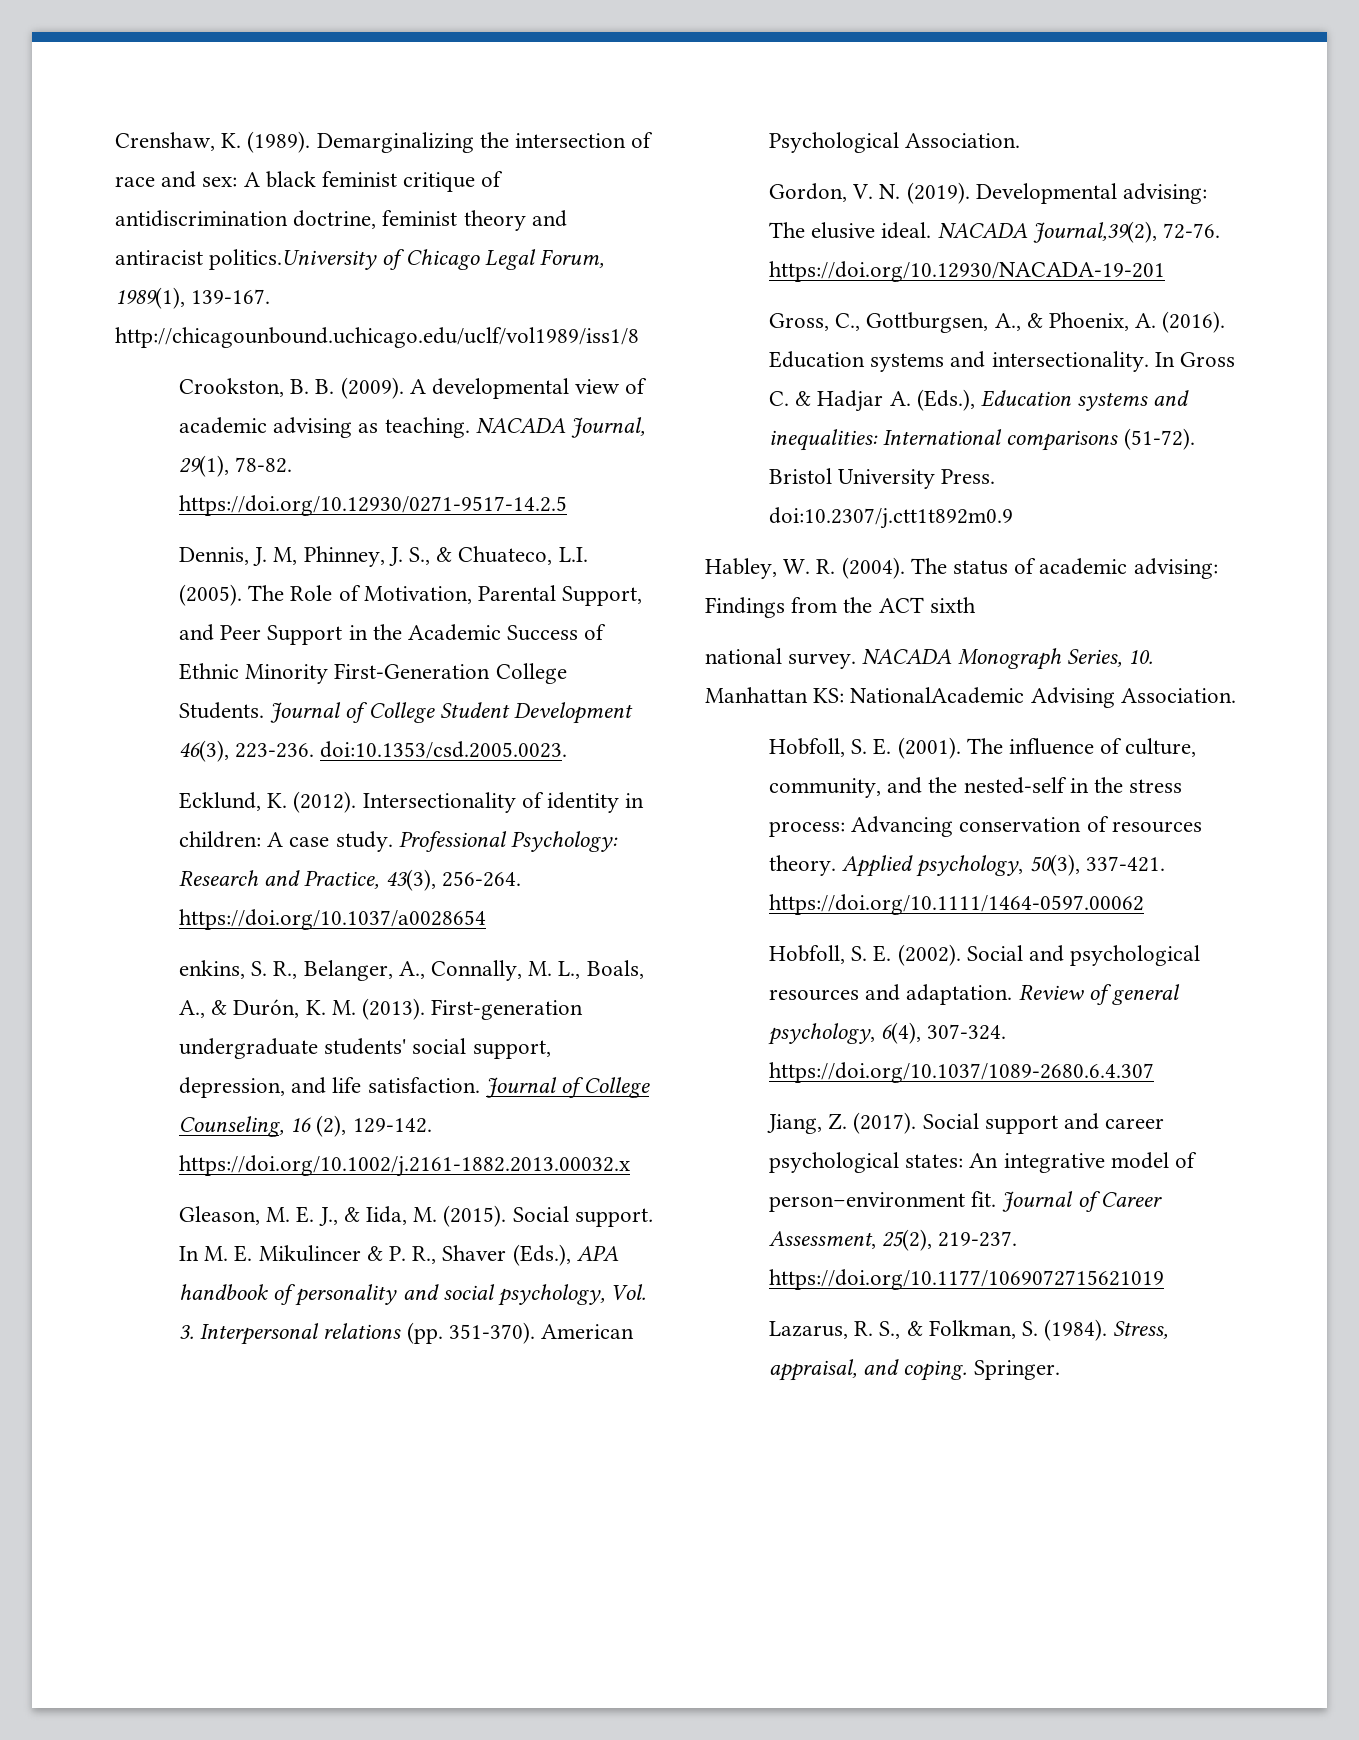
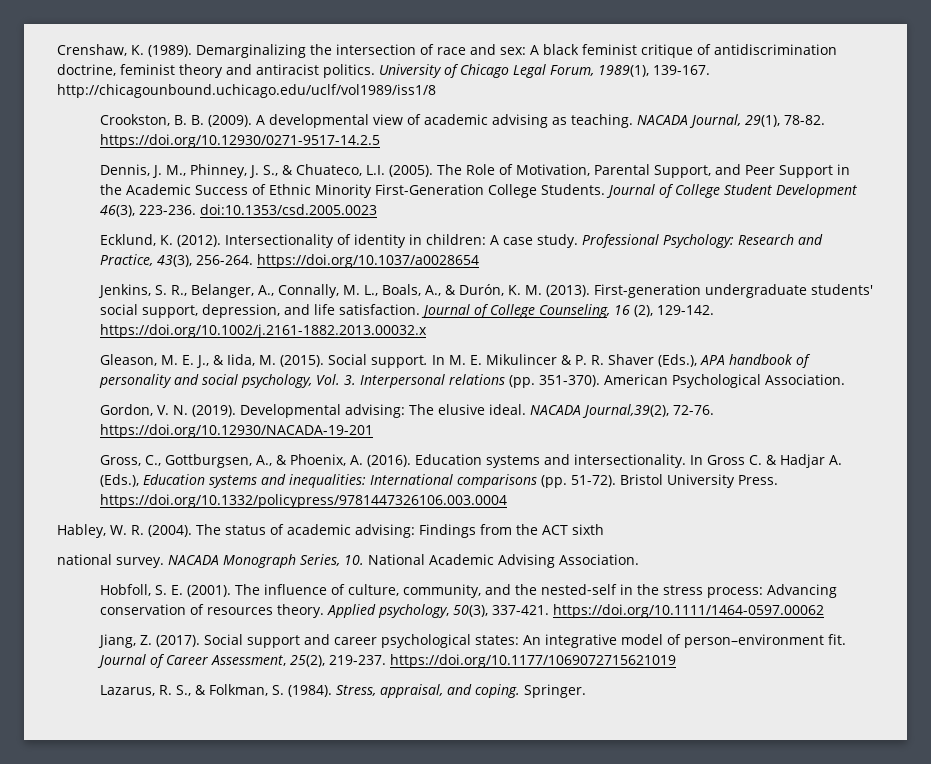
[209,249,378,270] politics.University -> [323,64,442,78] politics. University
[273,547,298,565] M, -> [166,165,187,176] M.,
[320,741,568,759] doi:10.1353/csd.2005.0023. -> [200,204,378,215] doi:10.1353/csd.2005.0023
[178,960,245,979] enkins, -> [98,284,152,298] Jenkins,
[412,1246,437,1264] R., -> [591,355,605,365] R.
[1123,428,1195,450] (51-72). -> [541,475,617,488] (pp. 51-72).
[768,507,1013,529] doi:10.2307/j.ctt1t892m0.9 -> [100,494,508,508] https://doi.org/10.1332/policypress/9781447326106.003.0004
[705,687,1025,704] Manhattan KS: NationalAcademic -> [368,554,494,565] National Academic
[768,944,1201,966] [768,984,1180,1005] [767,1022,1007,1045] [768,1062,1154,1083] // Hobfoll, S. E. (2002). Social and psychological resources and adaptation. Review of general psychology, 6(4), 307-324. https://doi.org/10.1037/1089-2680.6.4.307 -> (825, 611) none

